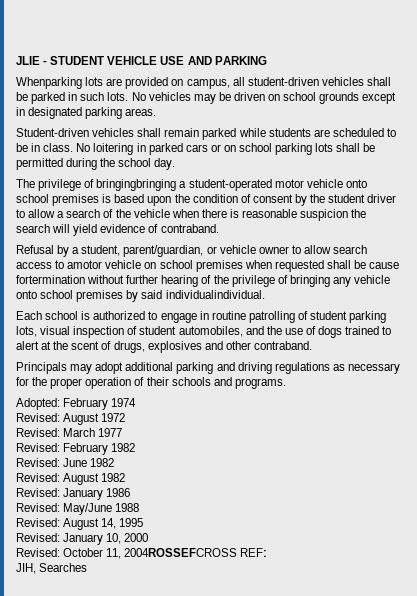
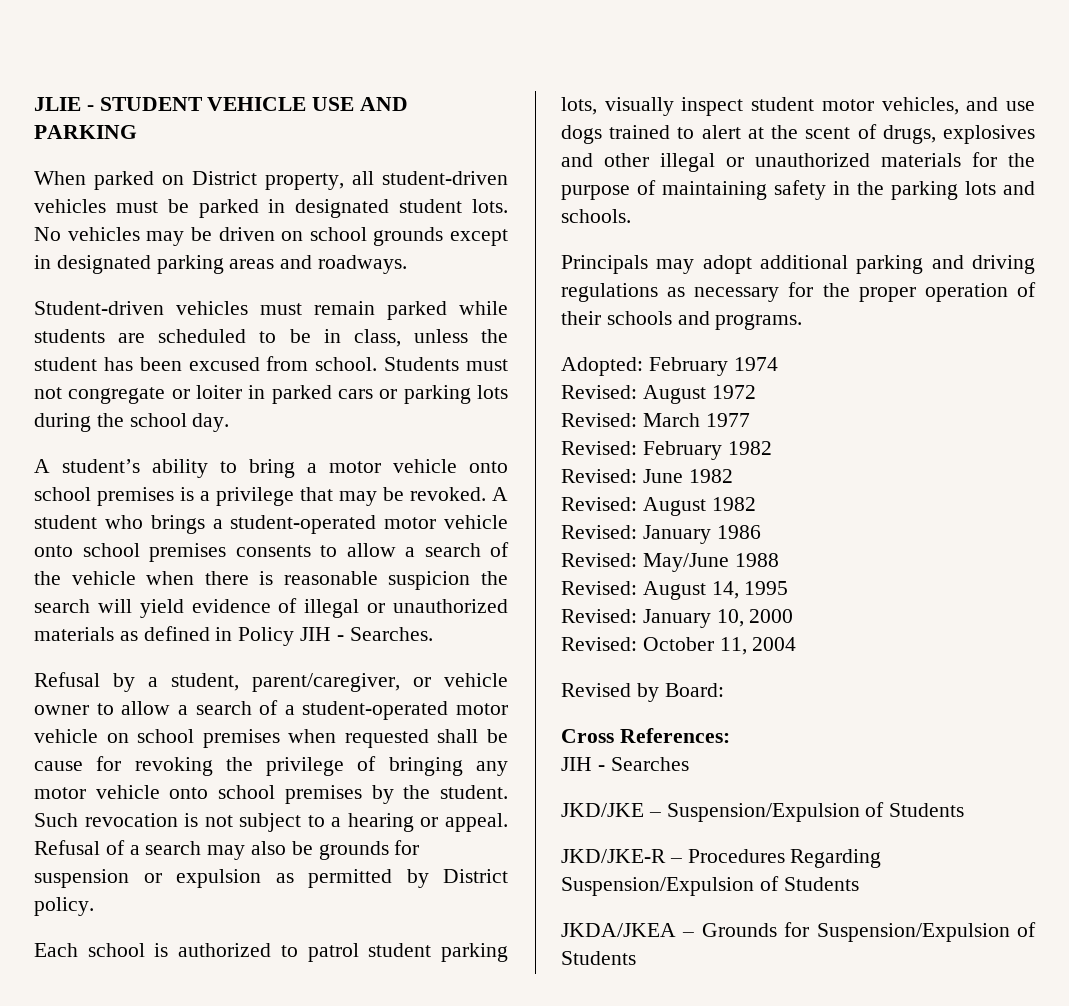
[16,77,230,89] Whenparking lots are provided on campus, -> [34,171,344,190] When parked on District property,
[366,77,391,86] shall -> [115,201,158,213] must
[80,92,105,101] such -> [295,199,463,218] designated student
[125,108,157,116] areas. -> [229,255,408,274] areas and roadways.
[137,128,162,137] shall -> [260,303,302,315] must
[43,143,376,155] [16,158,176,170] [16,179,177,191] class. No loitering in parked cars or on school parking lots shall be permitted during the school day. // The privilege of bringingbringing -> [353,329,508,347] [34,356,508,371] [34,385,508,404] [34,413,230,432] [34,459,508,478] [34,487,508,506] [34,515,205,534] class, unless the student has been excused from school. Students must not congregate or loiter in parked cars or parking lots during the school day. // A student’s ability to bring a motor vehicle onto school premises is a privilege that may be revoked. A student who brings
[102,194,397,206] is based upon the condition of consent by the student driver -> [235,545,311,557] consents
[160,224,219,233] contraband. -> [304,599,508,618] [34,626,433,646] illegal or unauthorized materials as defined in Policy JIH - Searches.
[123,245,204,257] parent/guardian, -> [252,673,400,692] parent/caregiver,
[333,245,368,254] [16,260,103,269] search access to amotor -> [177,700,508,720] a search of a student-operated motor
[16,275,212,287] fortermination without further hearing of -> [96,756,213,776] for revoking
(351, 282) none -> [34,787,86,799] motor
[141,290,265,299] said individualindividual. -> [403,785,509,799] [34,813,508,832] [34,840,420,860] [34,869,508,888] [34,897,94,916] the student. Such revocation is not subject to a hearing or appeal. Refusal of a search may also be grounds for suspension or expulsion as permitted by District policy.
[160,311,387,323] [16,326,316,338] engage in routine patrolling of student parking lots, visual inspection of student automobiles, and the use of -> [307,943,509,962] [561,97,1035,116] patrol student parking lots, visually inspect student motor vehicles, and use
[253,341,312,350] contraband. -> [660,152,1035,172] [561,180,1035,200] [561,209,631,223] illegal or unauthorized materials for the purpose of maintaining safety in the parking lots and schools.
[124,548,268,557] [16,563,88,574] 2004ROSSEFCROSS REF: // JIH, Searches -> [752,637,797,651] [561,683,724,702] [561,728,730,743] [561,757,689,771] [561,802,965,822] [561,849,882,868] [561,876,859,896] [561,922,1036,942] [561,951,636,965] 2004 // Revised by Board: // Cross References: // JIH - Searches // JKD/JKE – Suspension/Expulsion of Students // JKD/JKE-R – Procedures Regarding Suspension/Expulsion of Students // JKDA/JKEA – Grounds for Suspension/Expulsion of Students

